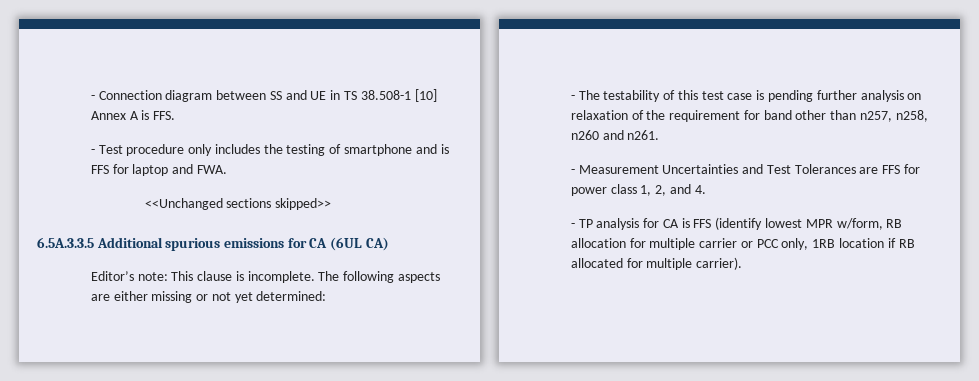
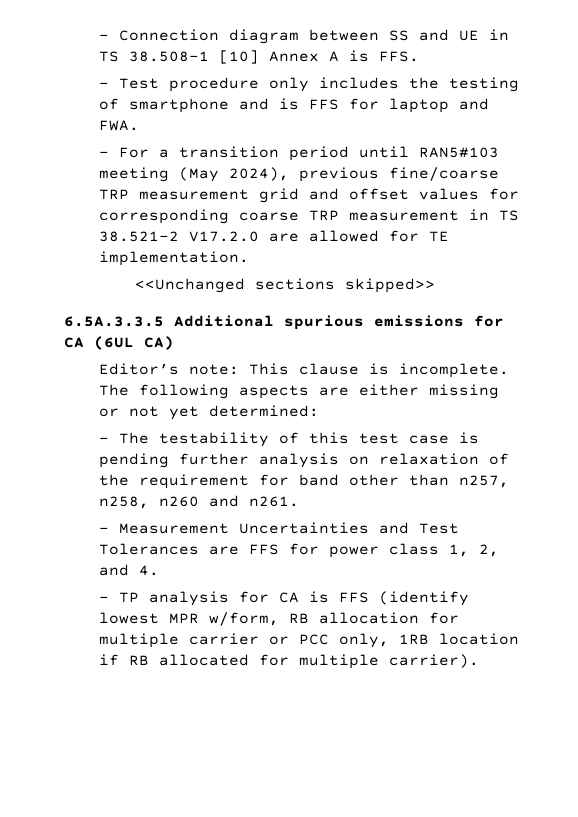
(227, 169) none -> [99,146,500,161] [99,167,500,182] [99,188,520,203] [99,209,520,224] [99,230,450,242] [99,251,250,266] // - For a transition period until RAN5#103 meeting (May 2024), previous fine/coarse TRP measurement grid and offset values for corresponding coarse TRP measurement in TS 38.521-2 V17.2.0 are allowed for TE implementation.

